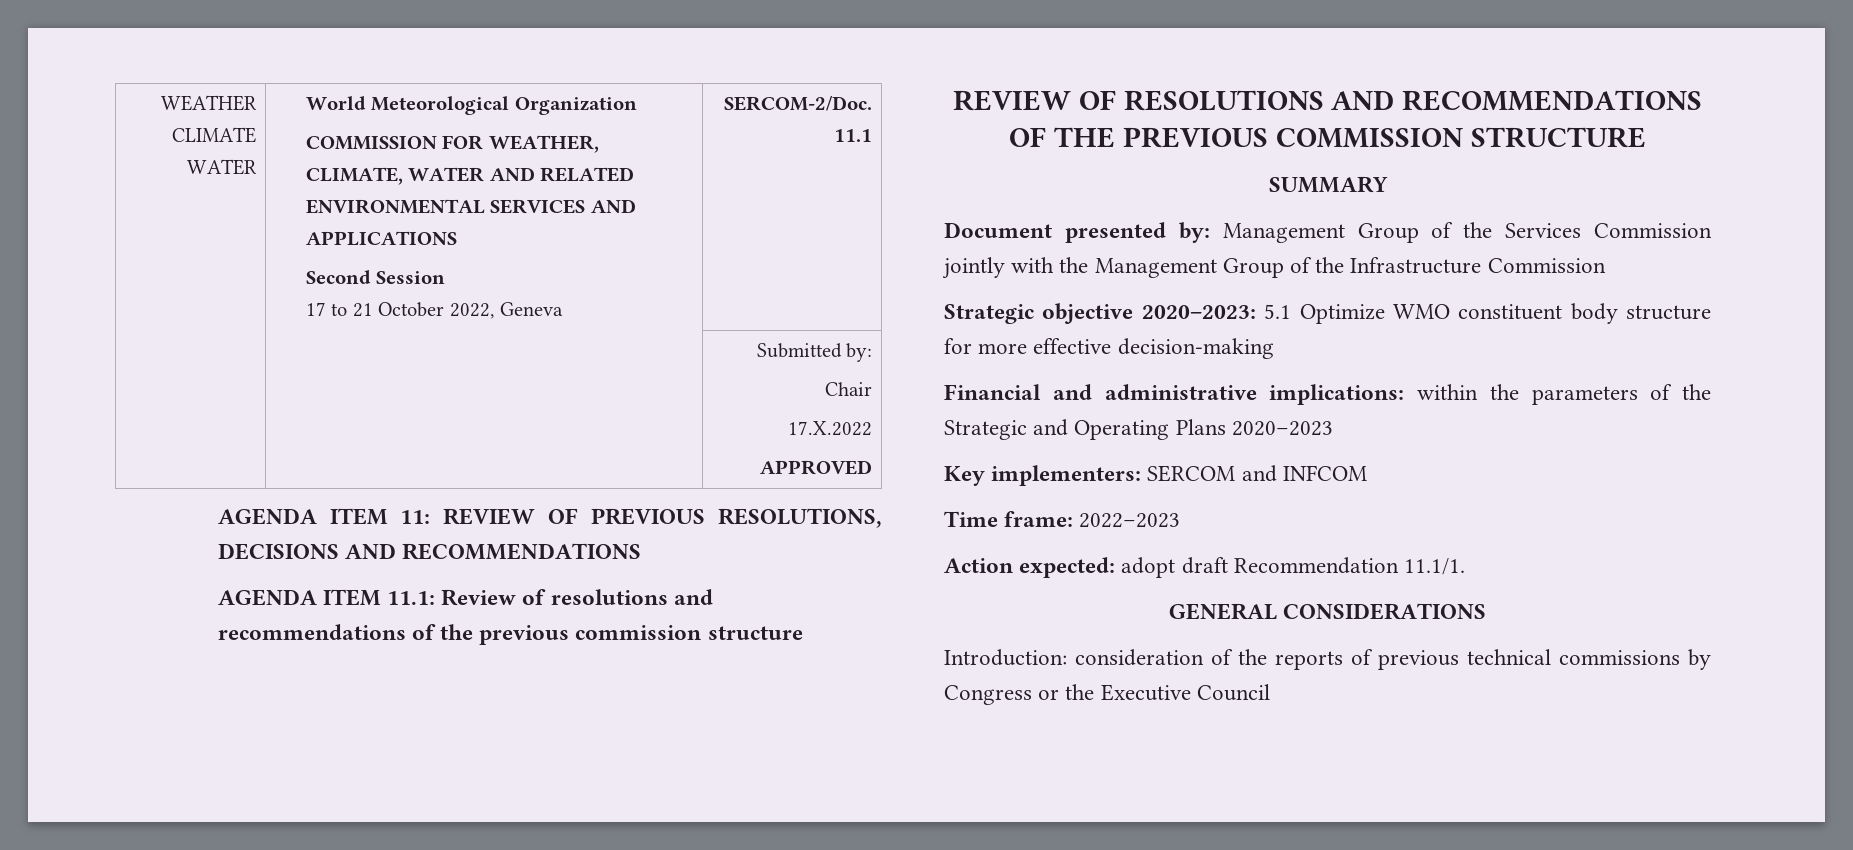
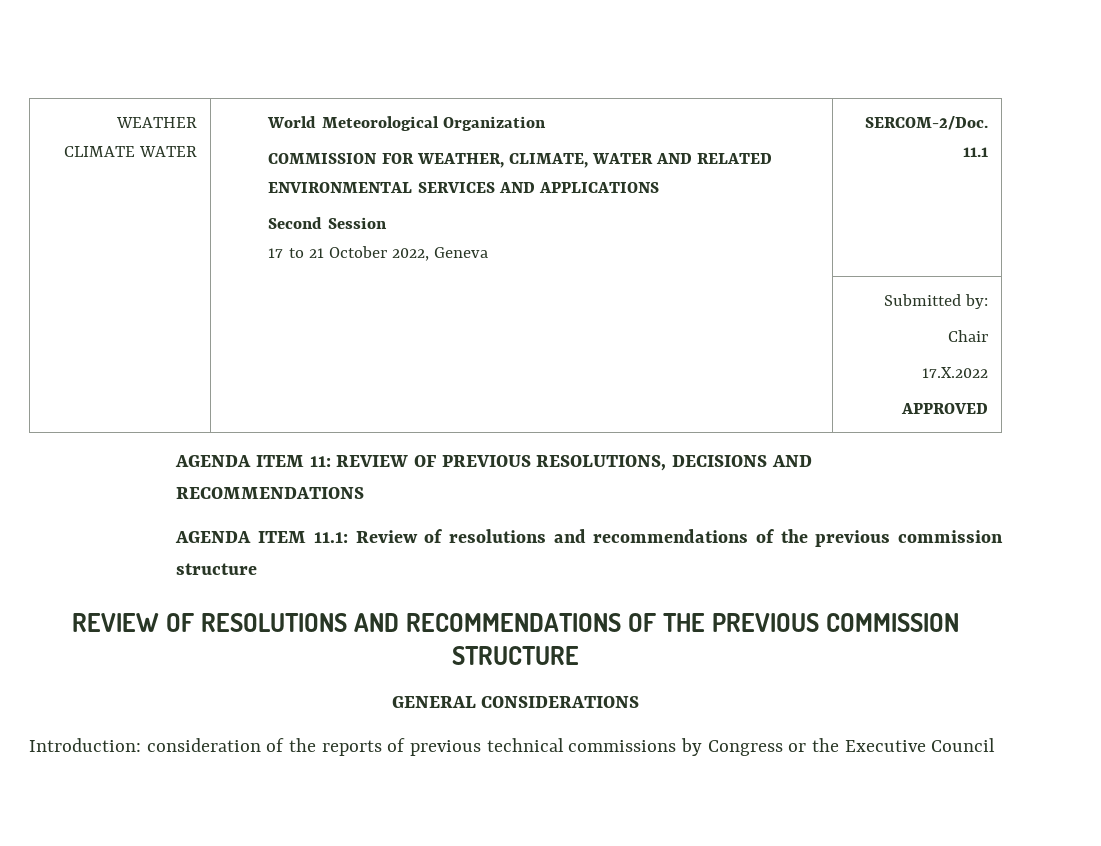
[1268,176,1388,193] [944,222,1712,243] [942,257,1606,279] [944,303,1711,324] [944,338,1274,359] [944,384,1711,405] [944,419,1333,440] [944,465,1367,486] [944,511,1181,528] [944,557,1466,578] // SUMMARY // Document presented by: Management Group of the Services Commission jointly with the Management Group of the Infrastructure Commission // Strategic objective 2020–2023: 5.1 Optimize WMO constituent body structure for more effective decision-making // Financial and administrative implications: within the parameters of the Strategic and Operating Plans 2020–2023 // Key implementers: SERCOM and INFCOM // Time frame: 2022–2023 // Action expected: adopt draft Recommendation 11.1/1. -> (579, 655) none

